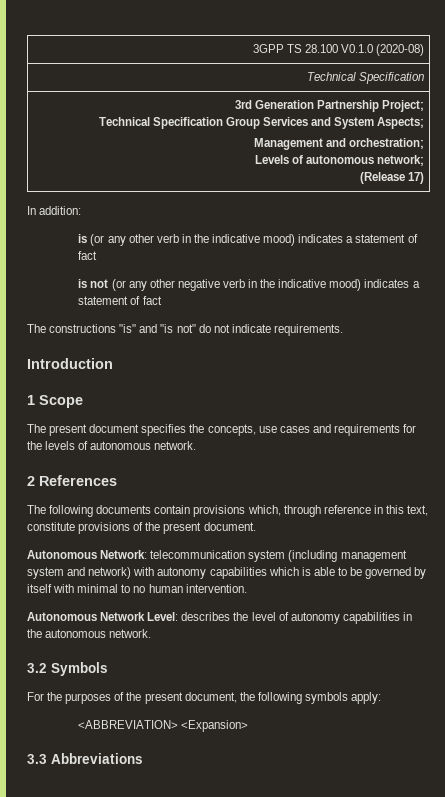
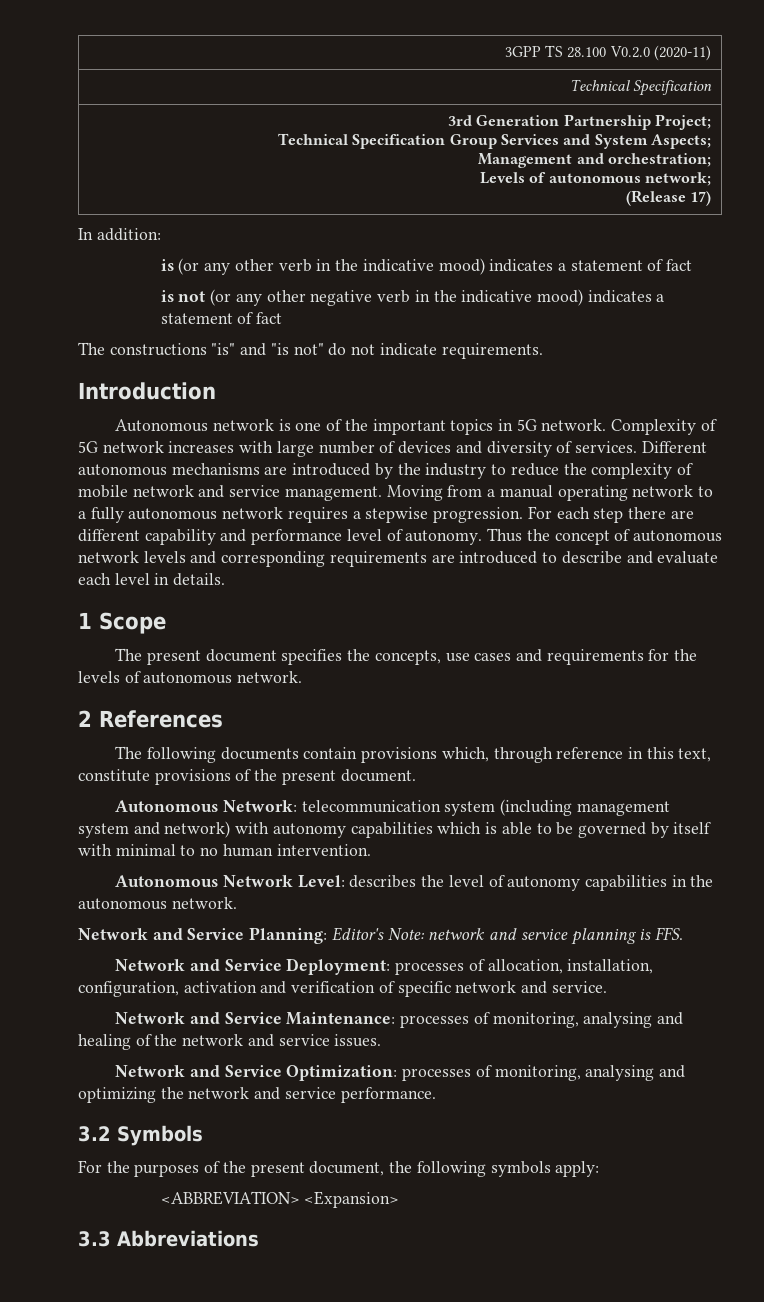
[341,44,425,56] V0.1.0 (2020-08) -> [609,45,712,61] V0.2.0 (2020-11)
(113, 363) none -> [115,419,717,435] [78,441,707,457] [78,463,693,479] [78,485,713,501] [78,506,694,523] [78,528,722,545] [78,551,719,567] [78,573,226,586] // Autonomous network is one of the important topics in 5G network. Complexity of 5G network increases with large number of devices and diversity of services. Different autonomous mechanisms are introduced by the industry to reduce the complexity of mobile network and service management. Moving from a manual operating network to a fully autonomous network requires a stepwise progression. For each step there are different capability and performance level of autonomy. Thus the concept of autonomous network levels and corresponding requirements are introduced to describe and evaluate each level in details.
(152, 633) none -> [78,927,683,945] [115,958,654,975] [78,981,607,997] [115,1012,683,1028] [78,1034,382,1050] [115,1065,685,1081] [78,1087,436,1103] // Network and Service Planning: Editor's Note: network and service planning is FFS. // Network and Service Deployment: processes of allocation, installation, configuration, activation and verification of specific network and service. // Network and Service Maintenance: processes of monitoring, analysing and healing of the network and service issues. // Network and Service Optimization: processes of monitoring, analysing and optimizing the network and service performance.

